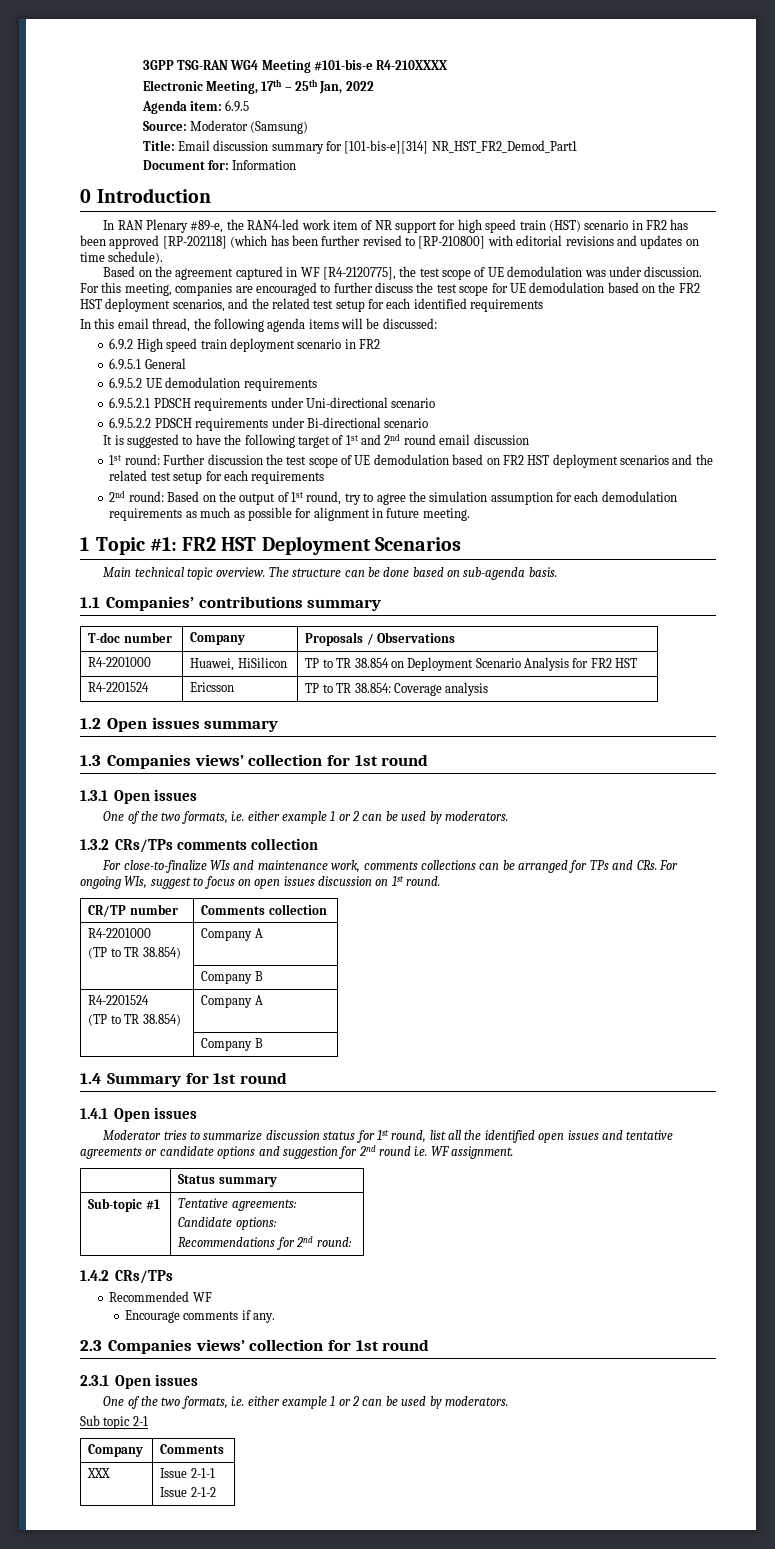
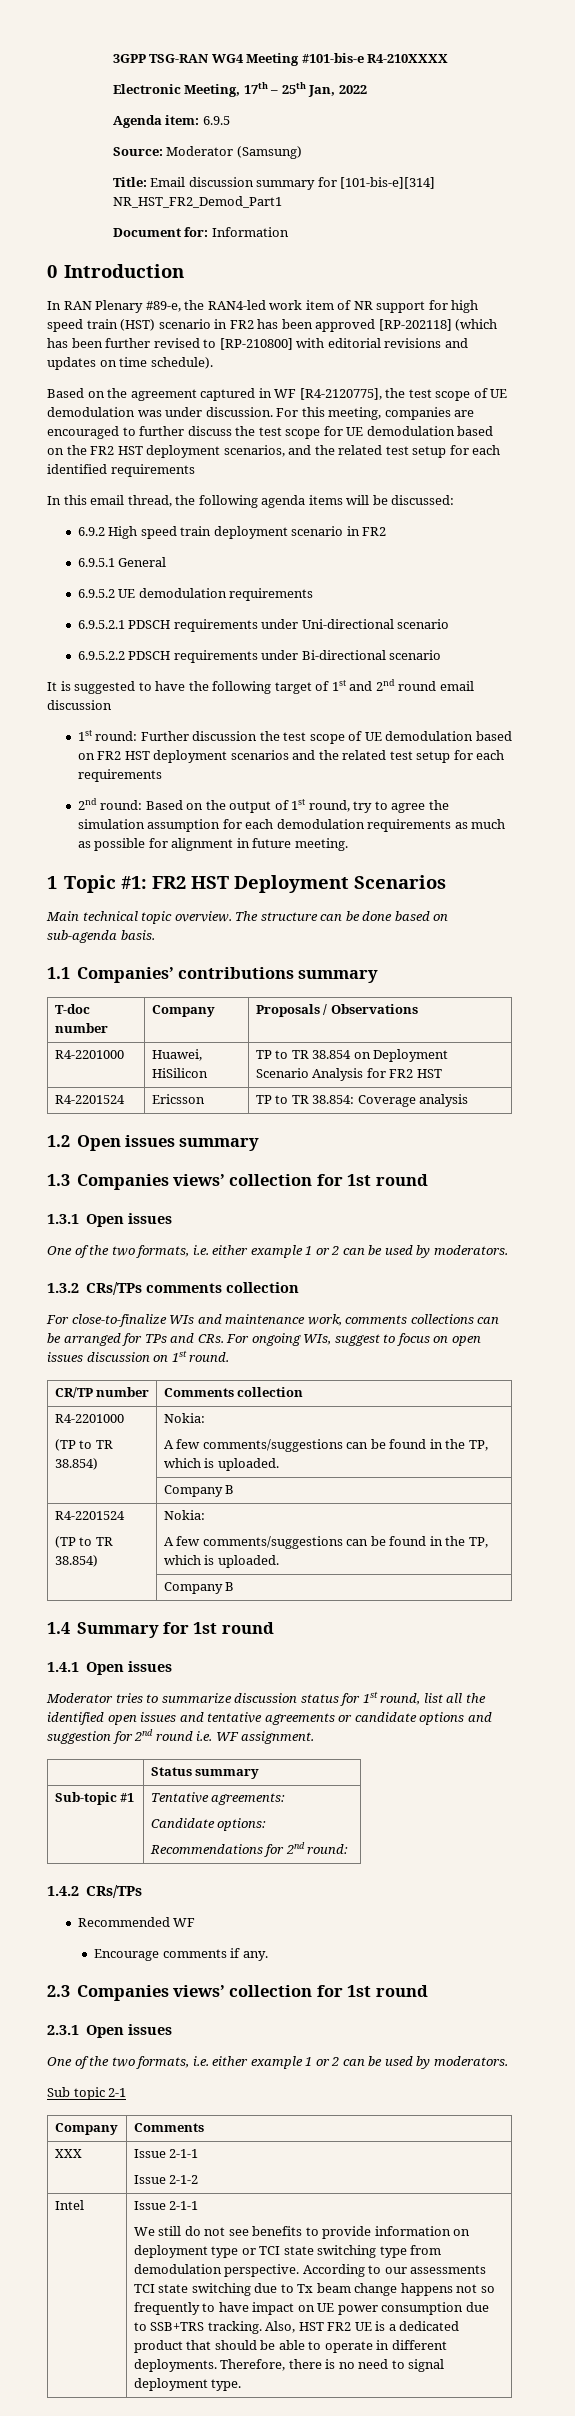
[201,928,263,941] Company A -> [163,1413,205,1423] [163,1439,488,1452] [163,1458,279,1471] Nokia: // A few comments/suggestions can be found in the TP, which is uploaded.
[201,995,263,1008] Company A -> [163,1510,205,1520] [163,1536,488,1549] [163,1555,279,1568] Nokia: // A few comments/suggestions can be found in the TP, which is uploaded.
(216, 1492) none -> [54,2200,84,2210] [133,2201,199,2210] [133,2226,471,2239] [133,2245,442,2258] [133,2264,487,2277] [133,2283,495,2296] [133,2302,489,2315] [133,2321,460,2334] [133,2340,447,2353] [133,2359,445,2372] [133,2378,242,2391] // Intel | Issue 2-1-1 // We still do not see benefits to provide information on deployment type or TCI state switching type from demodulation perspective. According to our assessments TCI state switching due to Tx beam change happens not so frequently to have impact on UE power consumption due to SSB+TRS tracking. Also, HST FR2 UE is a dedicated product that should be able to operate in different deployments. Therefore, there is no need to signal deployment type.

